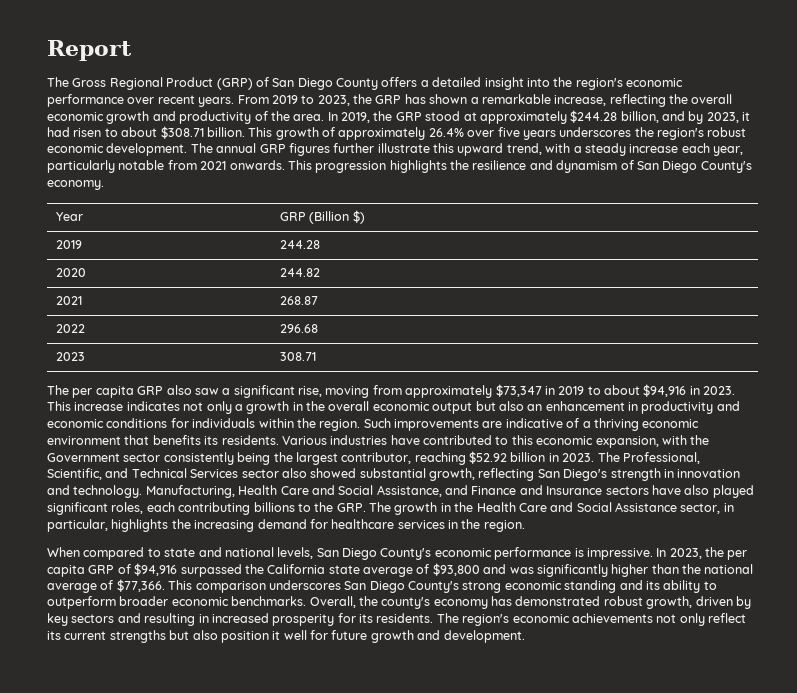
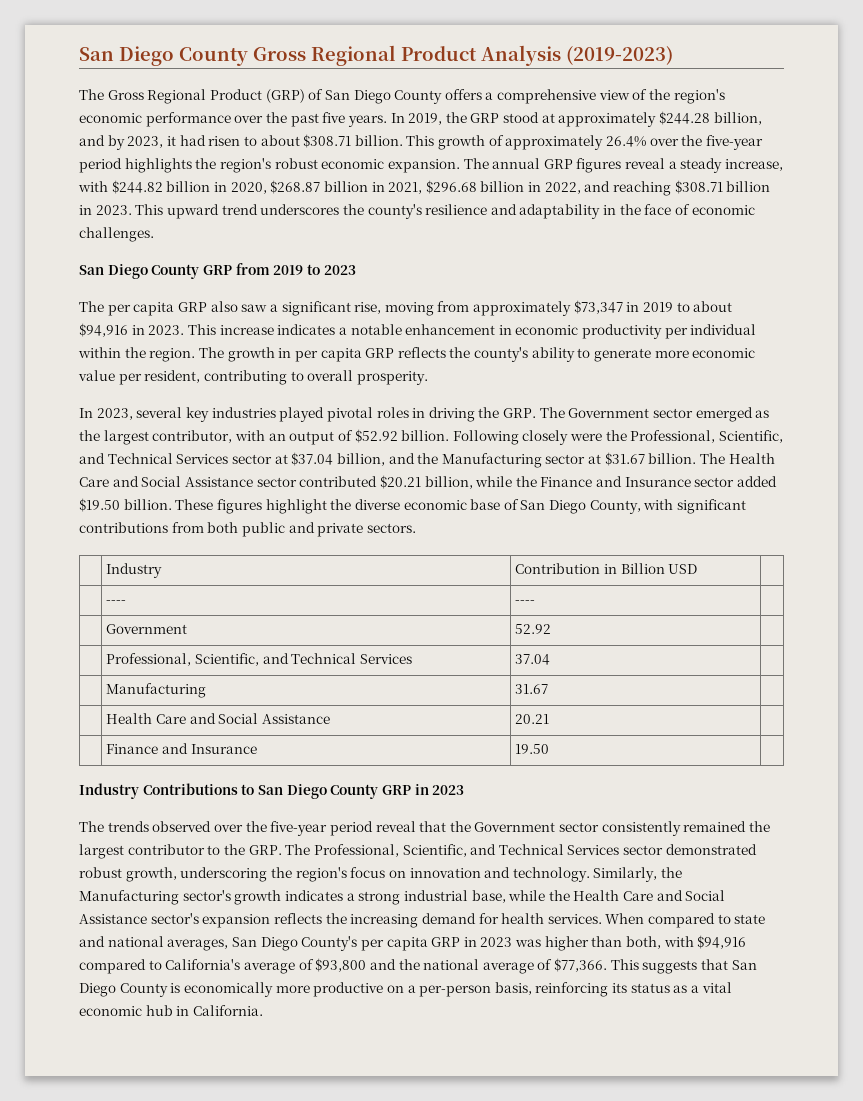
[47,40,132,61] Report -> [79,45,673,66] San Diego County Gross Regional Product Analysis (2019-2023)
[432,77,550,90] detailed insight into -> [497,89,648,104] comprehensive view of
[157,94,733,107] [47,111,325,124] recent years. From 2019 to 2023, the GRP has shown a remarkable increase, reflecting the overall economic growth and productivity of the area. -> [265,112,387,127] the past five years.
[497,127,632,140] five years underscores -> [681,135,763,150] [79,158,192,173] the five-year period highlights
[106,143,188,156] development. -> [387,159,460,173] expansion.
[333,143,743,156] [47,160,752,173] [47,180,104,190] [55,212,83,221] [279,210,365,224] [55,240,82,249] [279,240,320,249] [55,268,86,277] [279,268,320,277] [55,296,82,305] [279,296,318,305] [55,324,85,333] [279,324,318,333] [55,352,85,361] [279,352,316,361] further illustrate this upward trend, with a steady increase each year, particularly notable from 2021 onwards. This progression highlights the resilience and dynamism of San Diego County's economy. // Year | GRP (Billion $) // 2019 | 244.28 // 2020 | 244.82 // 2021 | 268.87 // 2022 | 296.68 // 2023 | 308.71 -> [625,158,784,173] [78,180,771,196] [79,204,755,219] [79,227,154,242] [79,263,356,279] reveal a steady increase, with $244.82 billion in 2020, $268.87 billion in 2021, $296.68 billion in 2022, and reaching $308.71 billion in 2023. This upward trend underscores the county's resilience and adaptability in the face of economic challenges. // San Diego County GRP from 2019 to 2023
[183,401,740,414] [47,418,700,431] [47,435,687,448] not only a growth in the overall economic output but also an enhancement in productivity and economic conditions for individuals within the region. Such improvements are indicative of a thriving economic environment that benefits its residents. Various industries have contributed to this economic expansion, with -> [338,324,757,339] [78,347,756,362] [78,370,428,385] [79,407,770,422] [79,429,784,445] [79,452,775,468] [79,475,778,489] [79,498,747,514] [79,522,416,537] [106,563,163,578] [515,563,698,574] [106,600,127,604] [515,600,536,604] [106,624,188,634] [515,624,552,634] [106,653,412,666] [515,654,551,665] [106,683,207,698] [515,684,549,694] [106,713,330,724] [515,714,550,724] [106,743,257,754] [515,744,550,754] [79,783,465,799] [79,821,447,836] a notable enhancement in economic productivity per individual within the region. The growth in per capita GRP reflects the county's ability to generate more economic value per resident, contributing to overall prosperity. // In 2023, several key industries played pivotal roles in driving the GRP. The Government sector emerged as the largest contributor, with an output of $52.92 billion. Following closely were the Professional, Scientific, and Technical Services sector at $37.04 billion, and the Manufacturing sector at $31.67 billion. The Health Care and Social Assistance sector contributed $20.21 billion, while the Finance and Insurance sector added $19.50 billion. These figures highlight the diverse economic base of San Diego County, with significant contributions from both public and private sectors. // | Industry | Contribution in Billion USD | // | ---- | ---- | // | Government | 52.92 | // | Professional, Scientific, and Technical Services | 37.04 | // | Manufacturing | 31.67 | // | Health Care and Social Assistance | 20.21 | // | Finance and Insurance | 19.50 | // Industry Contributions to San Diego County GRP in 2023 // The trends observed over the five-year period reveal that
[237,451,595,465] being the largest contributor, reaching $52.92 billion in 2023. -> [683,821,771,832] [79,844,282,859] remained the largest contributor to the GRP.
[281,468,741,481] [47,485,754,498] [47,502,451,515] also showed substantial growth, reflecting San Diego's strength in innovation and technology. Manufacturing, Health Care and Social Assistance, and Finance and Insurance sectors have also played significant roles, each contributing billions to the GRP. The growth in -> [665,844,757,855] [79,867,683,882] [79,890,546,905] demonstrated robust growth, underscoring the region's focus on innovation and technology. Similarly, the Manufacturing sector's growth indicates a strong industrial base, while
[680,503,734,514] [47,519,525,532] sector, in particular, highlights the increasing demand for healthcare services in the region. // -> [150,913,602,928] sector's expansion reflects the increasing demand for health services.
[277,547,748,560] [47,563,679,577] levels, San Diego County's economic performance is impressive. In 2023, the per capita GRP of $94,916 surpassed the California state average of $93,800 and was significantly higher than -> [167,935,747,951] [79,958,396,974] averages, San Diego County's per capita GRP in 2023 was higher than both, with $94,916 compared to California's average of $93,800 and
[195,580,717,593] [47,596,751,609] [47,613,746,626] [47,630,525,643] comparison underscores San Diego County's strong economic standing and its ability to outperform broader economic benchmarks. Overall, the county's economy has demonstrated robust growth, driven by key sectors and resulting in increased prosperity for its residents. The region's economic achievements not only reflect its current strengths but also position it well for future growth and development. -> [642,959,757,974] [79,982,732,997] [79,1005,263,1016] suggests that San Diego County is economically more productive on a per-person basis, reinforcing its status as a vital economic hub in California.

